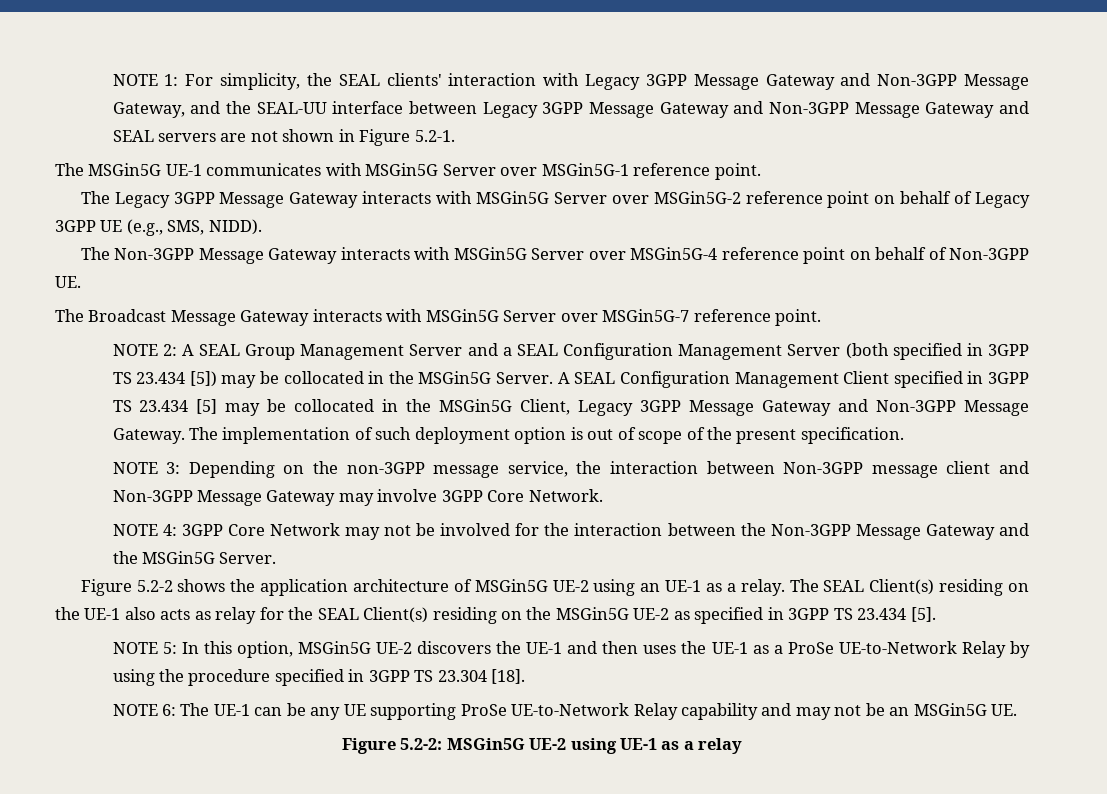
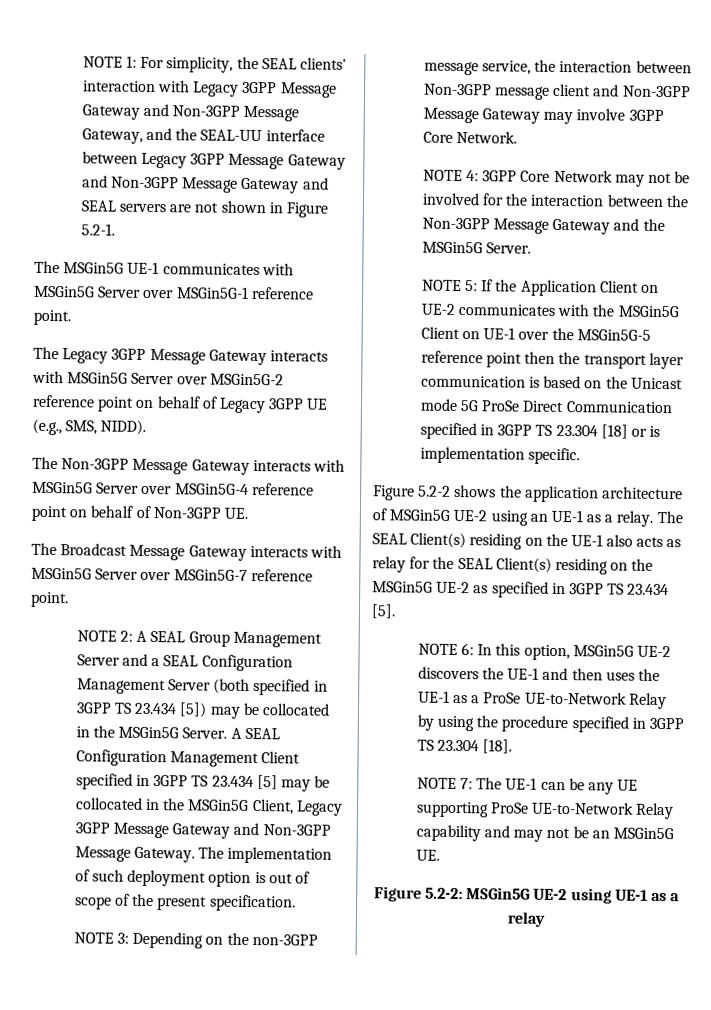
(277, 558) none -> [421,279,659,297] [420,303,679,318] [420,326,651,341] [420,350,684,370] [420,375,683,390] [419,398,673,414] [419,422,661,440] [419,446,580,465] // NOTE 5: If the Application Client on UE-2 communicates with the MSGin5G Client on UE-1 over the MSGin5G-5 reference point then the transport layer communication is based on the Unicast mode 5G ProSe Direct Communication specified in 3GPP TS 23.304 [18] or is implementation specific.
[162,642,177,654] 5: -> [460,643,474,656] 6:
[161,704,176,716] 6: -> [459,778,473,790] 7:

